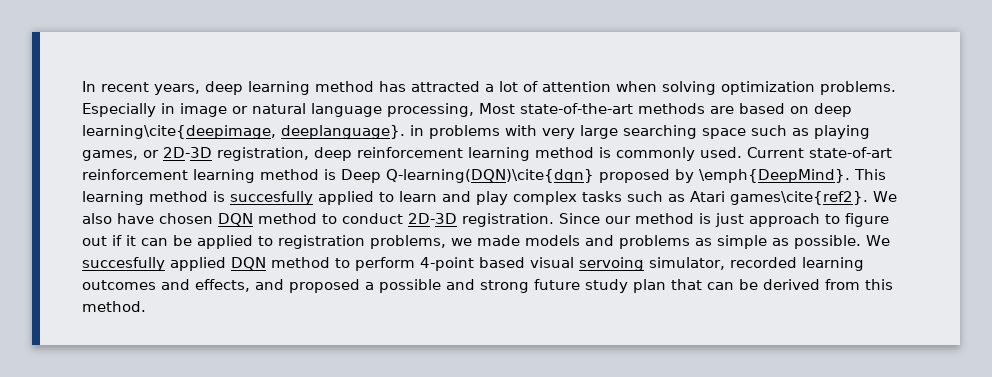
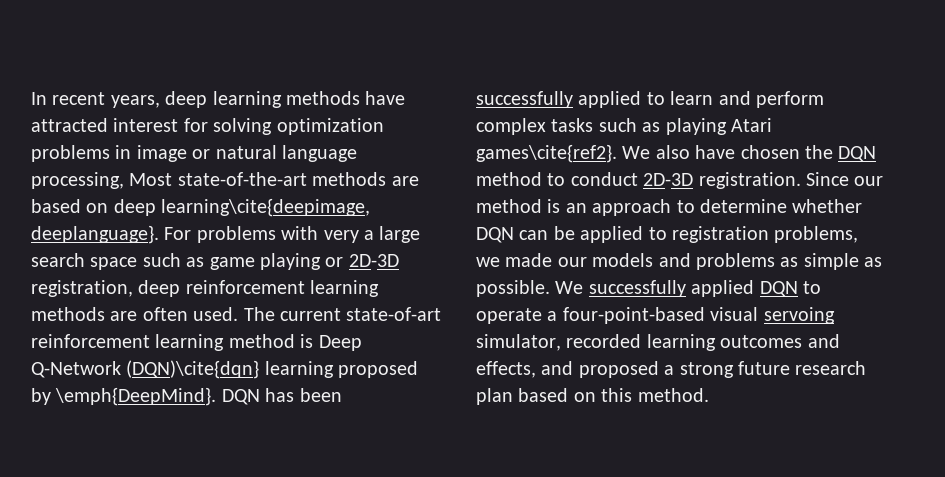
[315,81,896,95] [82,103,156,117] method has attracted a lot of attention when solving optimization problems. Especially -> [286,91,406,105] [31,118,384,135] [31,145,110,162] methods have attracted interest for solving optimization problems
[410,125,424,136] in -> [164,227,192,240] For
[580,125,697,139] large searching -> [364,226,421,243] [31,253,85,267] a large search
[814,125,870,139] [82,150,138,161] playing games, -> [209,253,321,270] game playing
[535,147,804,161] method is commonly used. Current -> [31,307,341,321] methods are often used. The current
[386,169,886,183] [82,191,313,205] Q-learning(DQN)\cite{dqn} proposed by \emph{DeepMind}. This learning method is succesfully -> [31,360,419,379] [31,387,342,406] [476,91,573,108] Q-Network (DQN)\cite{dqn} learning proposed by \emph{DeepMind}. DQN has been successfully
[476,191,508,205] play -> [756,91,824,108] perform
(685, 198) none -> [665,118,727,135] playing
(213, 218) none -> [805,145,833,159] the
[715,213,744,227] just -> [565,203,587,213] an
[845,213,889,227] [82,235,136,246] figure out if it -> [700,199,863,213] [476,227,514,243] determine whether DQN
(520, 240) none -> [557,257,587,267] our
[82,257,165,271] succesfully -> [588,280,686,297] successfully
[271,257,525,271] method to perform 4-point based -> [803,281,821,294] [476,307,705,324] to operate a four-point-based
[379,279,860,293] possible and strong future study plan that can be derived from -> [679,361,867,378] [476,388,596,405] strong future research plan based on

